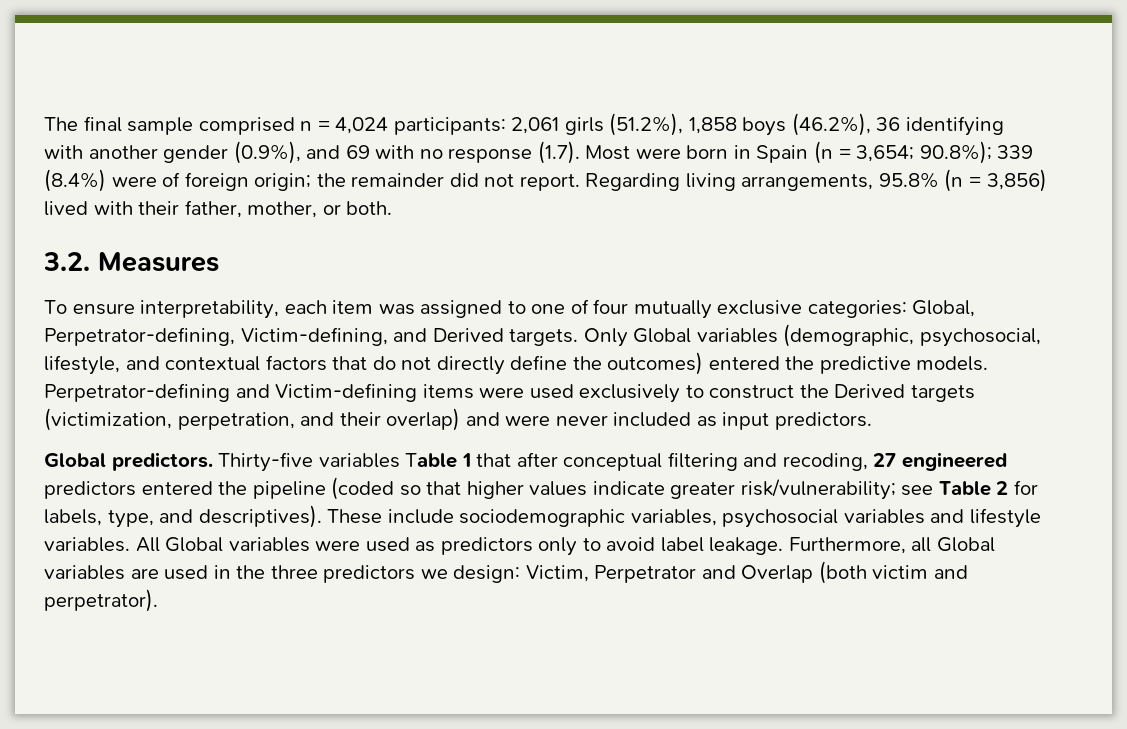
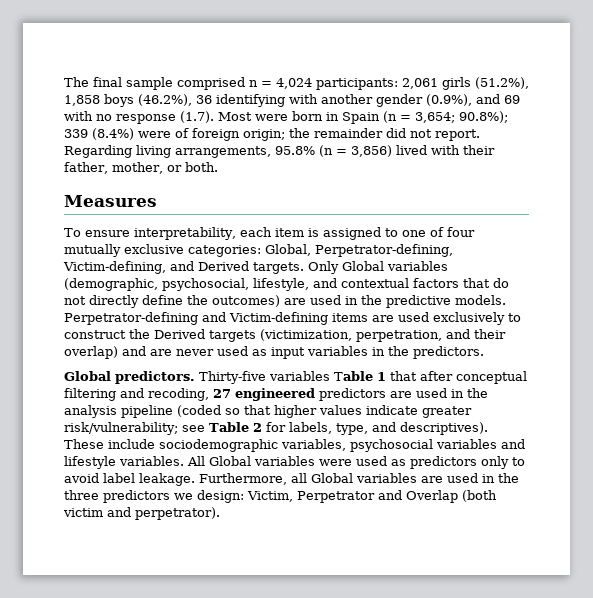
[43,252,90,271] 3.2. -> (218, 167) none
[378,304,415,315] was -> [307,228,319,237] is
[708,356,780,370] entered -> [284,295,358,305] are used in
[479,387,525,398] were -> [372,315,394,322] are
[505,412,770,430] were never included as input -> [150,346,409,359] are never used as input variables in the
[141,481,248,495] entered the -> [390,388,488,398] [64,405,117,418] are used in the analysis

